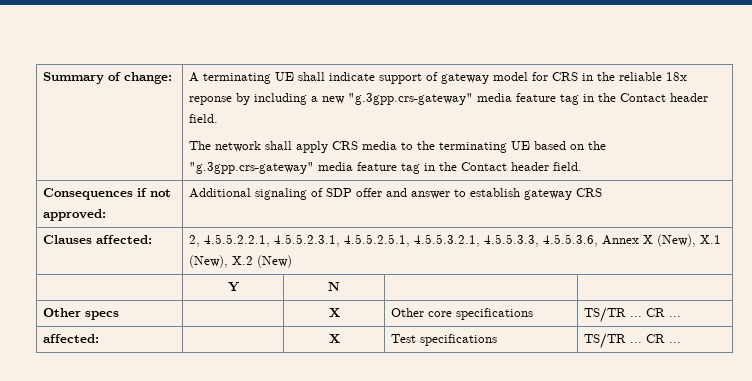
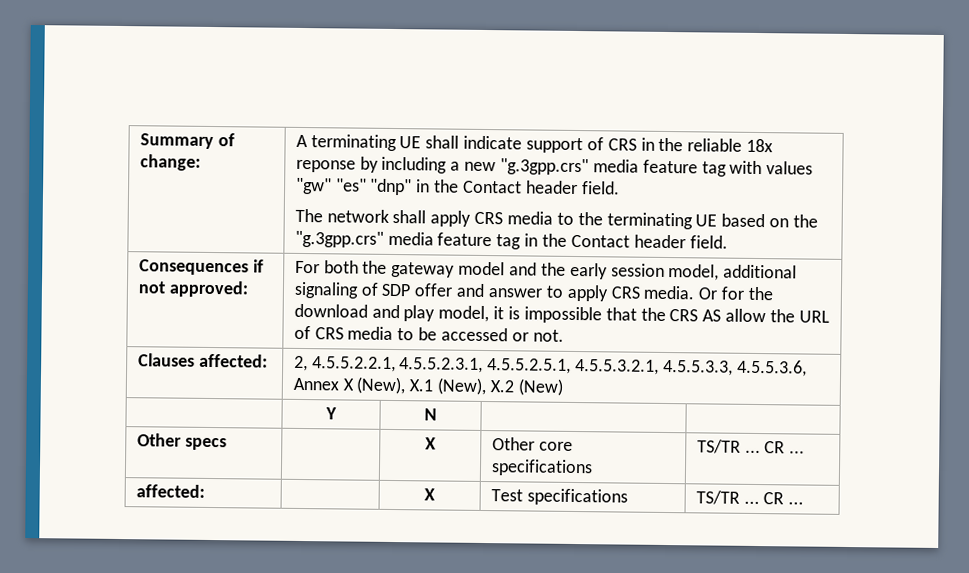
[440,72,548,84] gateway model for -> (604, 144) none
[347,93,579,105] "g.3gpp.crs-gateway" media feature tag -> [500,158,814,177] [295,177,413,196] "g.3gpp.crs" media feature tag with values "gw" "es" "dnp"
[188,162,314,174] "g.3gpp.crs-gateway" -> [294,230,384,248] "g.3gpp.crs"
[188,188,251,198] Additional -> [294,260,798,281] For both the gateway model and the early session model, additional
[469,188,602,200] establish gateway CRS -> [566,284,775,302] [293,303,830,324] [293,325,564,342] apply CRS media. Or for the download and play model, it is impossible that the CRS AS allow the URL of CRS media to be accessed or not.

